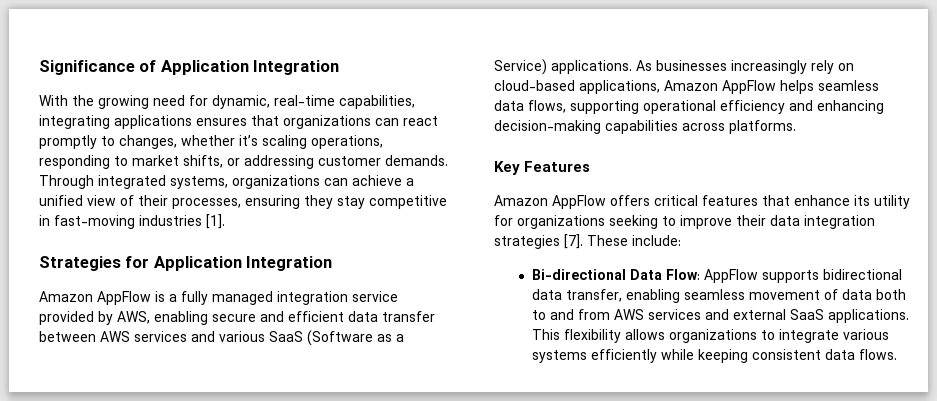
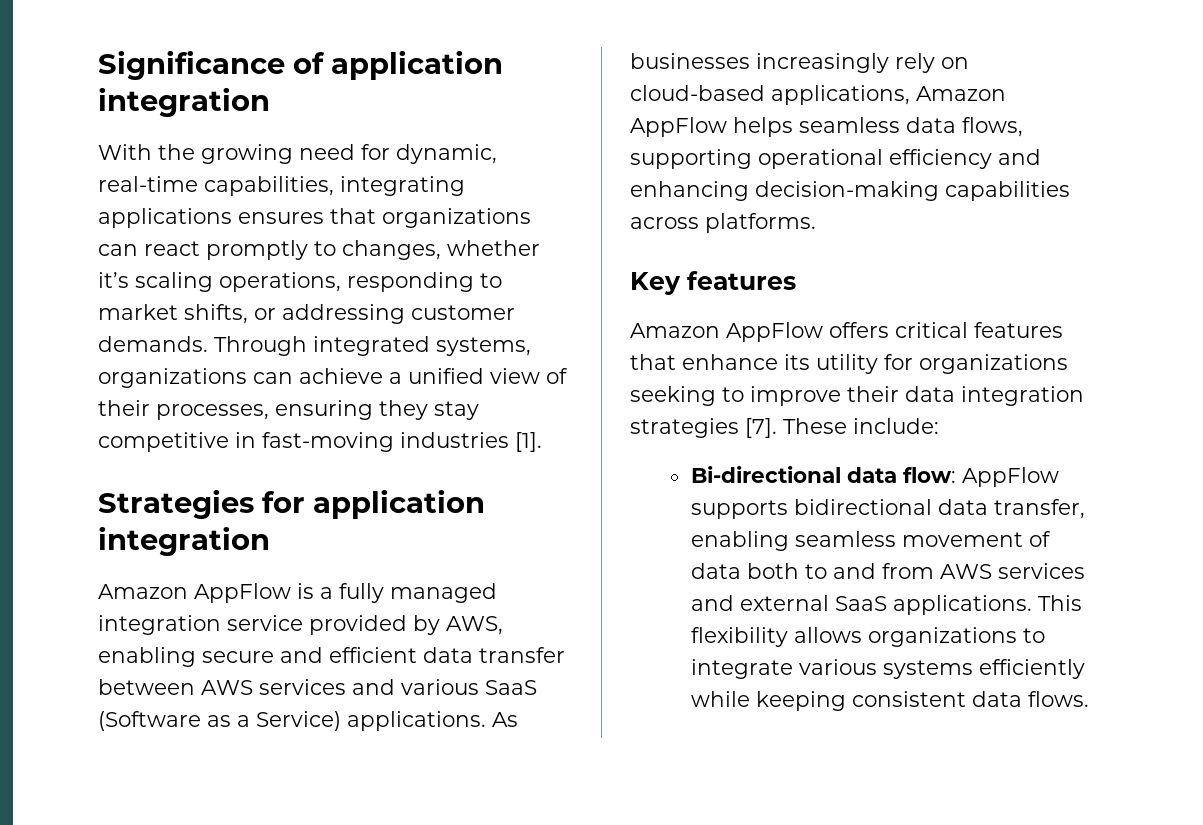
[160,60,340,75] Application Integration -> [331,50,503,80] [98,87,270,117] application integration
[153,256,333,271] Application Integration -> [313,489,485,519] [98,526,270,556] application integration
[524,161,591,172] Features -> [687,271,796,290] features
[630,269,701,280] Data Flow: -> [846,467,956,483] data flow:

